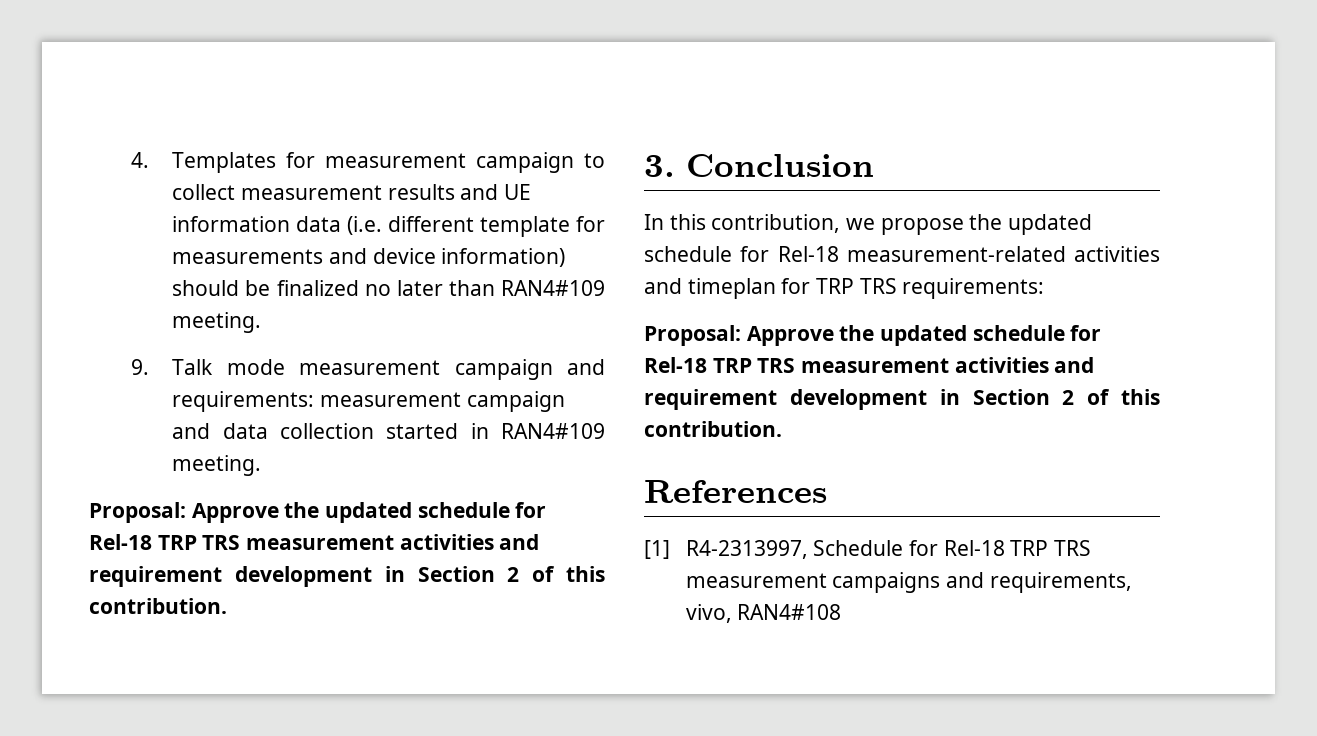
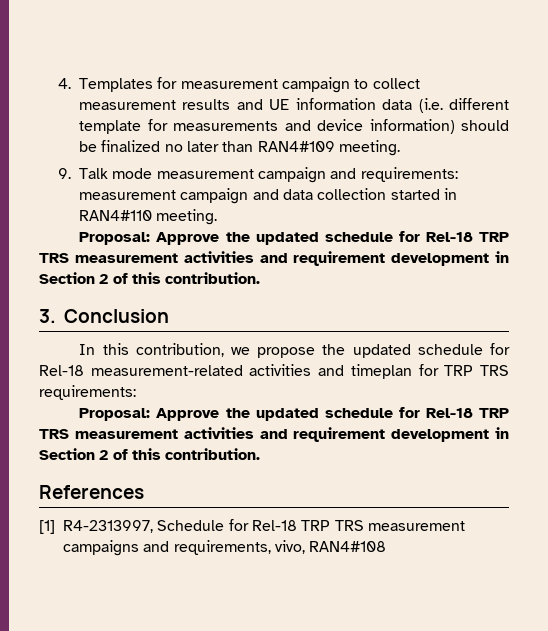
[501,423,605,439] RAN4#109 -> [79,210,153,221] RAN4#110

